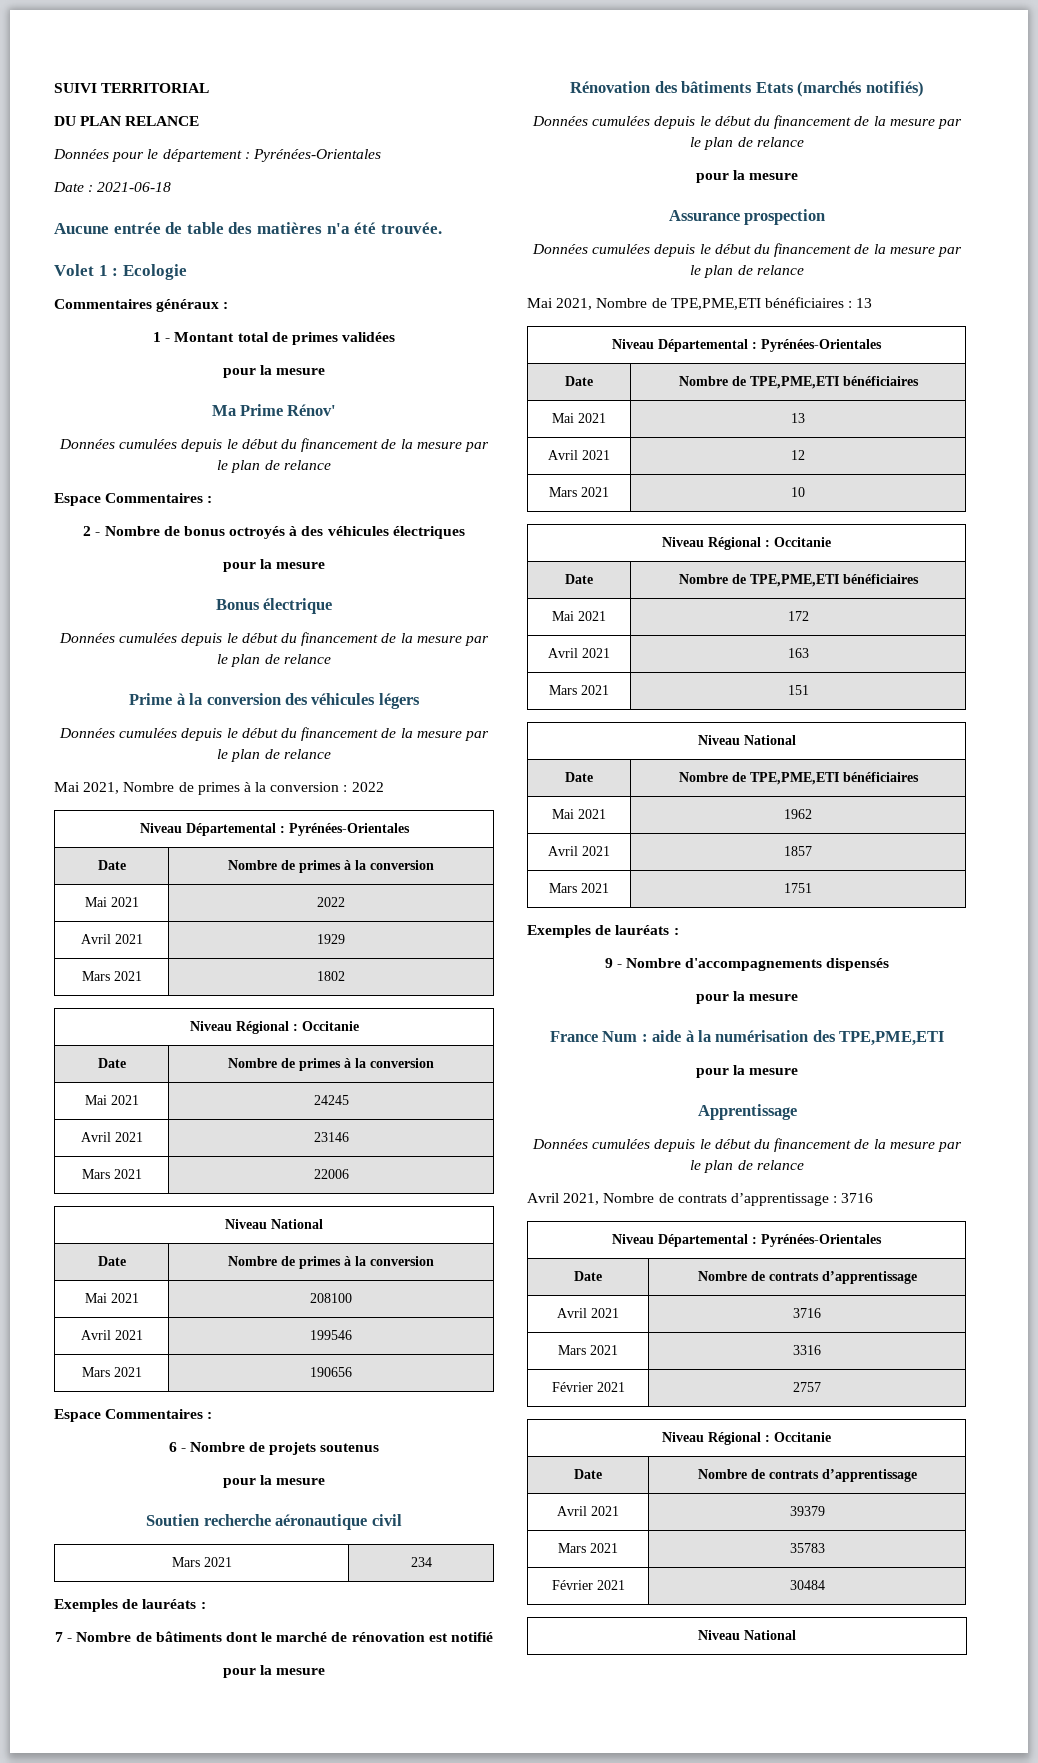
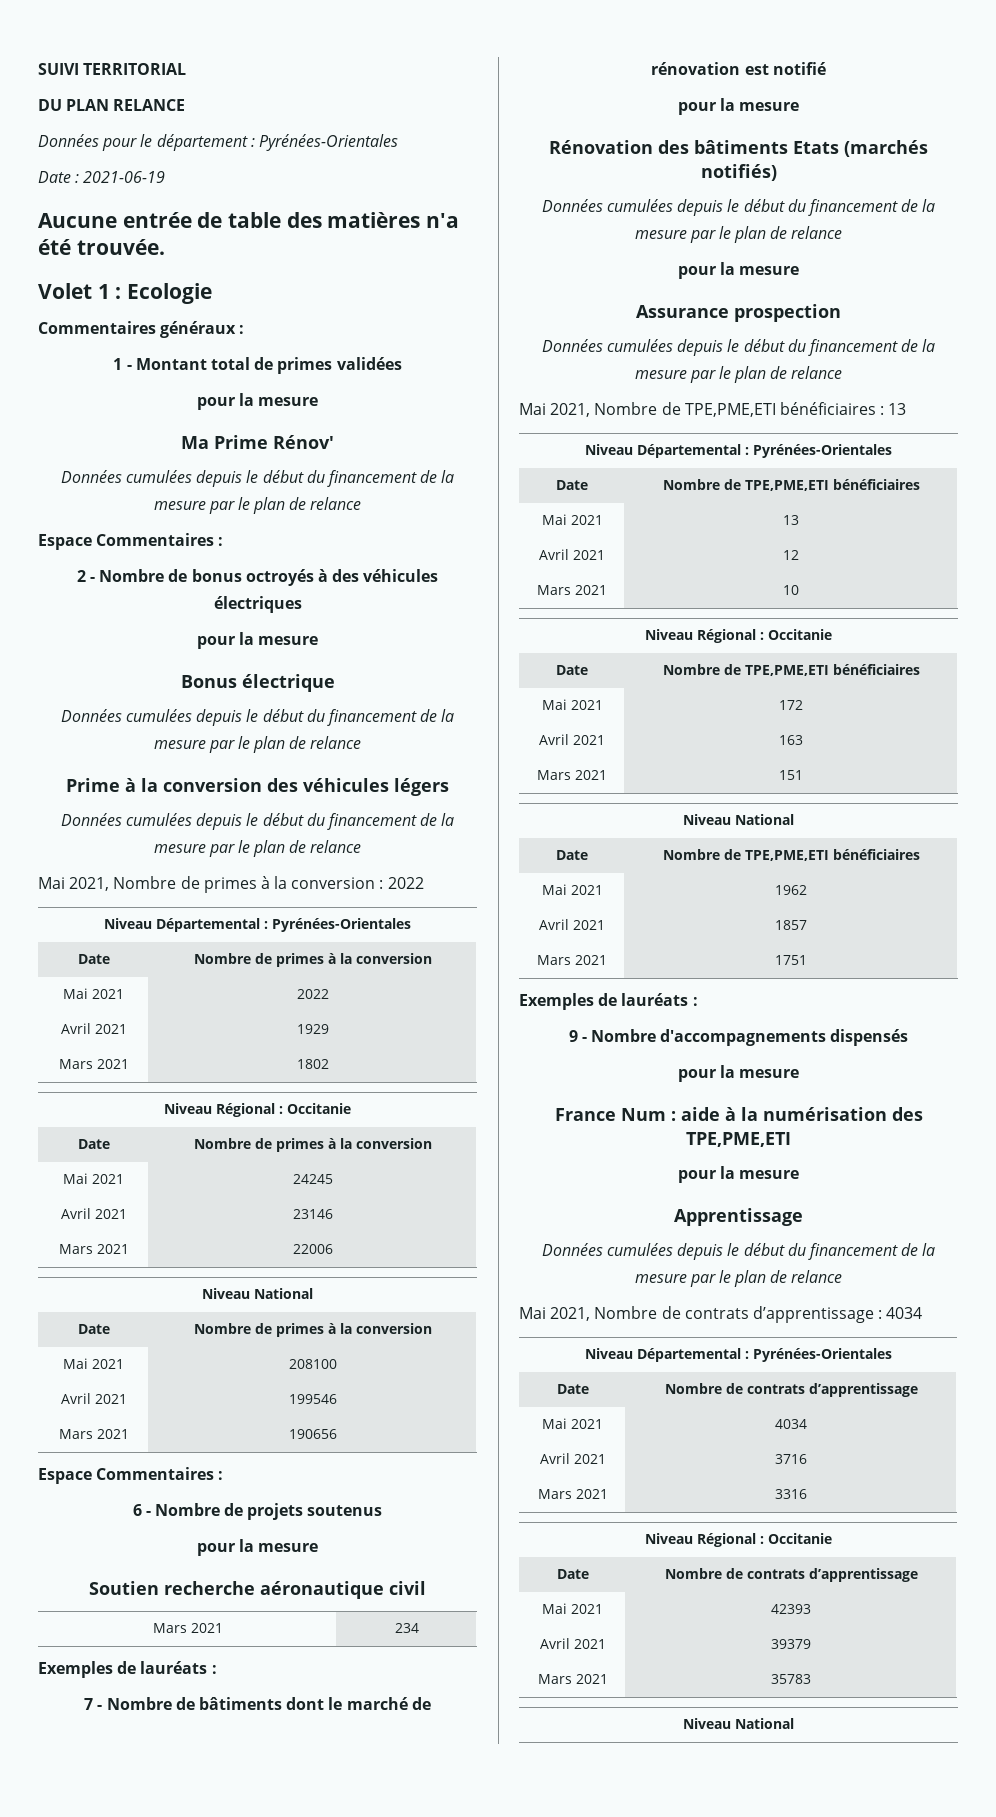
[97,182,172,192] 2021-06-18 -> [83,171,166,183] 2021-06-19
[527,1193,559,1203] Avril -> [519,1307,546,1319] Mai
[841,1193,874,1203] 3716 -> [886,1307,923,1319] 4034
(917, 1277) none -> [542,1418,603,1429] [775,1419,807,1429] // Mai 2021 | 4034
[551,1382,625,1392] [793,1382,821,1392] // Février 2021 | 2757 -> (807, 1494) none
(917, 1475) none -> [542,1603,603,1614] [771,1604,811,1614] // Mai 2021 | 42393
[551,1580,625,1590] [789,1580,825,1590] // Février 2021 | 30484 -> (811, 1679) none

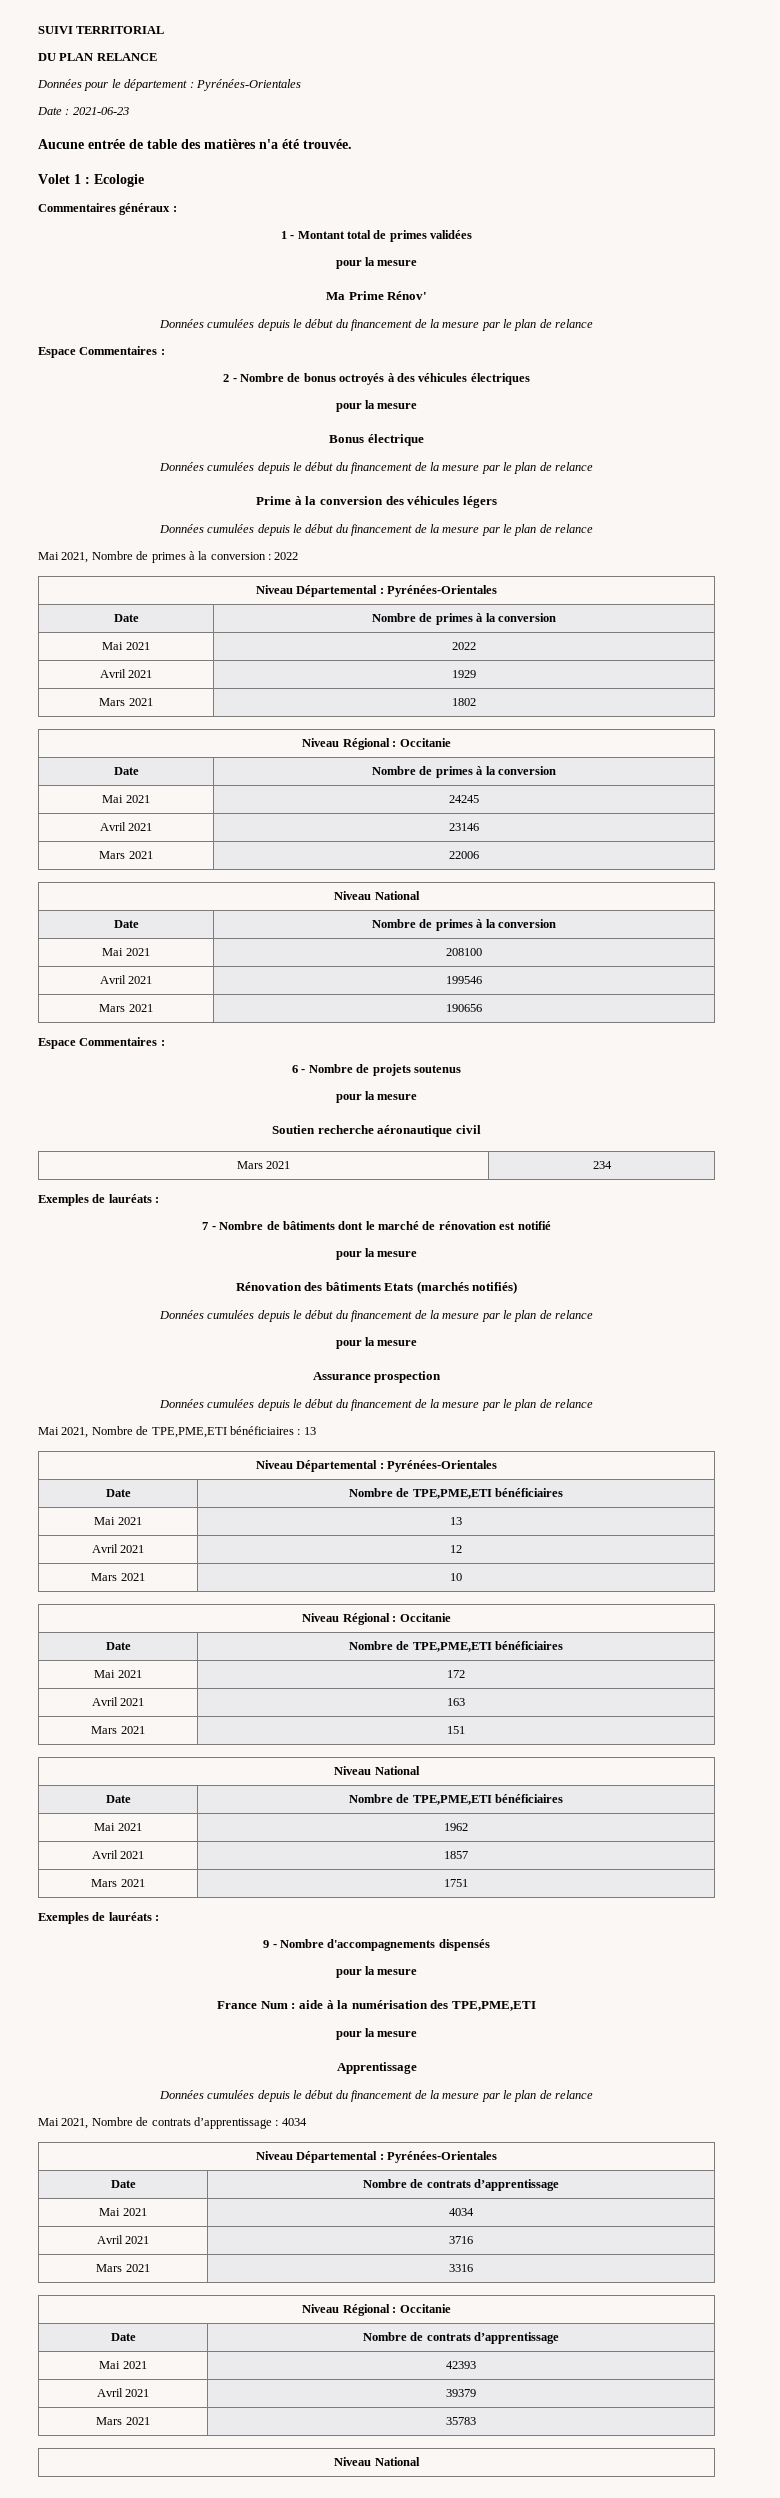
[83,171,166,183] 2021-06-19 -> [72,107,129,115] 2021-06-23

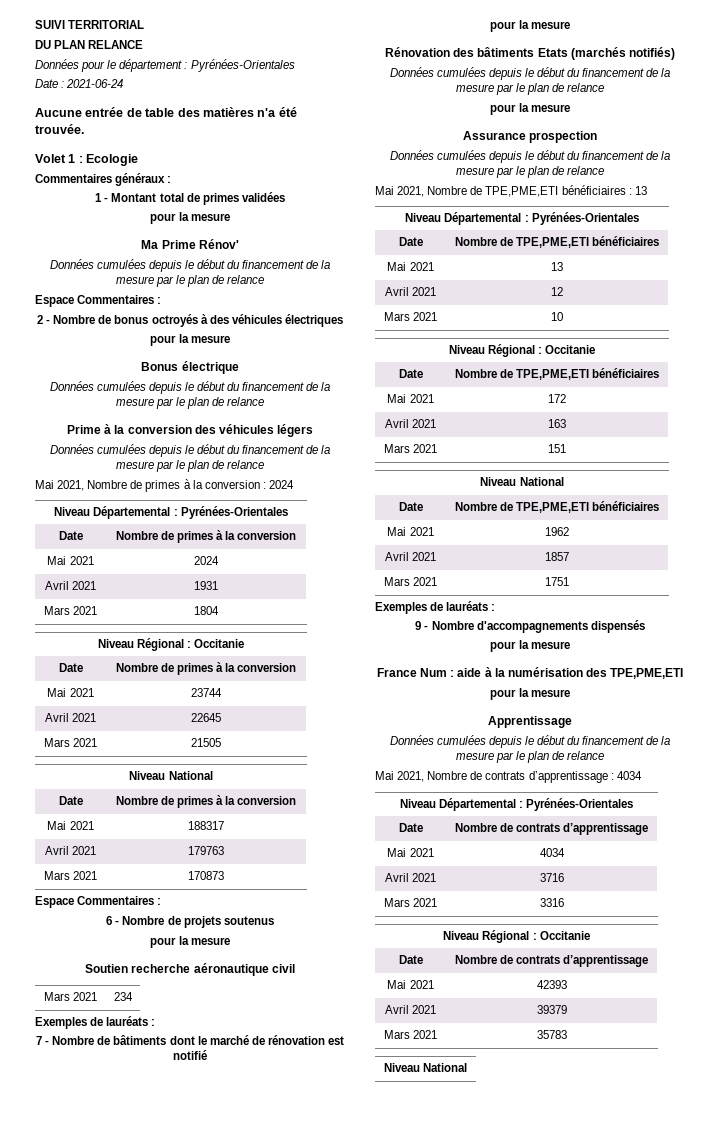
[72,107,129,115] 2021-06-23 -> [66,79,124,88] 2021-06-24
[274,552,299,560] 2022 -> [268,480,294,489] 2024
[452,642,477,650] [99,669,153,678] [452,670,477,678] [99,698,153,706] [452,698,477,706] 2022 // Avril 2021 | 1929 // Mars 2021 | 1802 -> [194,556,219,565] [44,581,97,590] [194,581,218,590] [43,606,98,615] [194,606,219,615] 2024 // Avril 2021 | 1931 // Mars 2021 | 1804
[449,795,480,803] [99,822,153,831] [449,823,480,831] [99,851,153,859] [449,851,480,859] 24245 // Avril 2021 | 23146 // Mars 2021 | 22006 -> [191,688,222,697] [44,713,97,722] [191,713,221,722] [43,738,98,747] [191,738,221,747] 23744 // Avril 2021 | 22645 // Mars 2021 | 21505
[446,948,483,956] [99,975,153,984] [446,976,483,984] [99,1004,153,1012] [446,1004,483,1012] 208100 // Avril 2021 | 199546 // Mars 2021 | 190656 -> [188,821,224,830] [44,846,97,855] [188,846,224,855] [43,871,98,880] [188,871,224,880] 188317 // Avril 2021 | 179763 // Mars 2021 | 170873

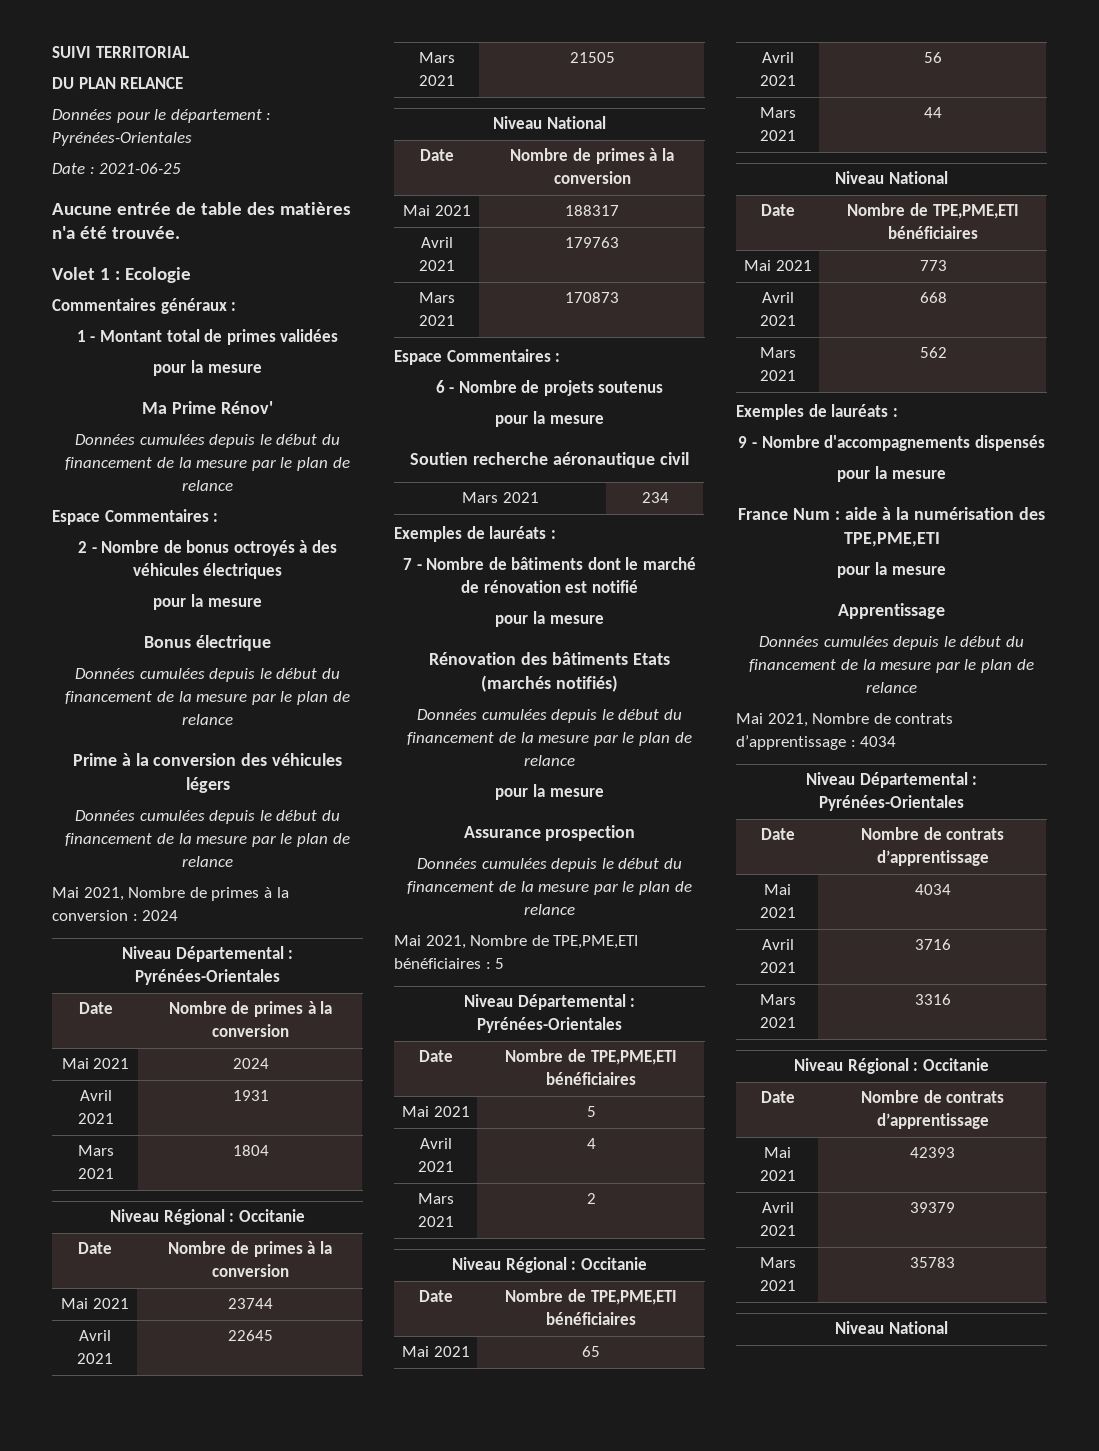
[66,79,124,88] 2021-06-24 -> [99,163,182,174] 2021-06-25
[634,186,647,195] 13 -> [495,958,505,969] 5
[551,262,563,271] [384,287,437,296] [551,287,563,296] [383,312,438,321] [551,312,563,321] 13 // Avril 2021 | 12 // Mars 2021 | 10 -> [586,1106,596,1117] [420,1138,452,1149] [418,1161,454,1172] [586,1138,596,1149] [418,1193,454,1204] [418,1216,454,1227] [586,1193,596,1204] 5 // Avril 2021 | 4 // Mars 2021 | 2
[548,394,566,403] [384,419,437,428] [548,419,566,428] [383,444,438,453] [548,444,566,453] 172 // Avril 2021 | 163 // Mars 2021 | 151 -> [582,1346,600,1357] [762,52,794,63] [760,75,796,86] [924,52,942,63] [760,107,796,118] [760,130,796,141] [924,107,942,118] 65 // Avril 2021 | 56 // Mars 2021 | 44
[545,527,569,536] [384,552,437,561] [545,552,569,561] [383,577,438,586] [545,577,569,586] 1962 // Avril 2021 | 1857 // Mars 2021 | 1751 -> [919,260,947,271] [762,292,794,303] [760,315,796,326] [919,292,947,303] [760,347,796,358] [760,370,796,381] [919,347,947,358] 773 // Avril 2021 | 668 // Mars 2021 | 562

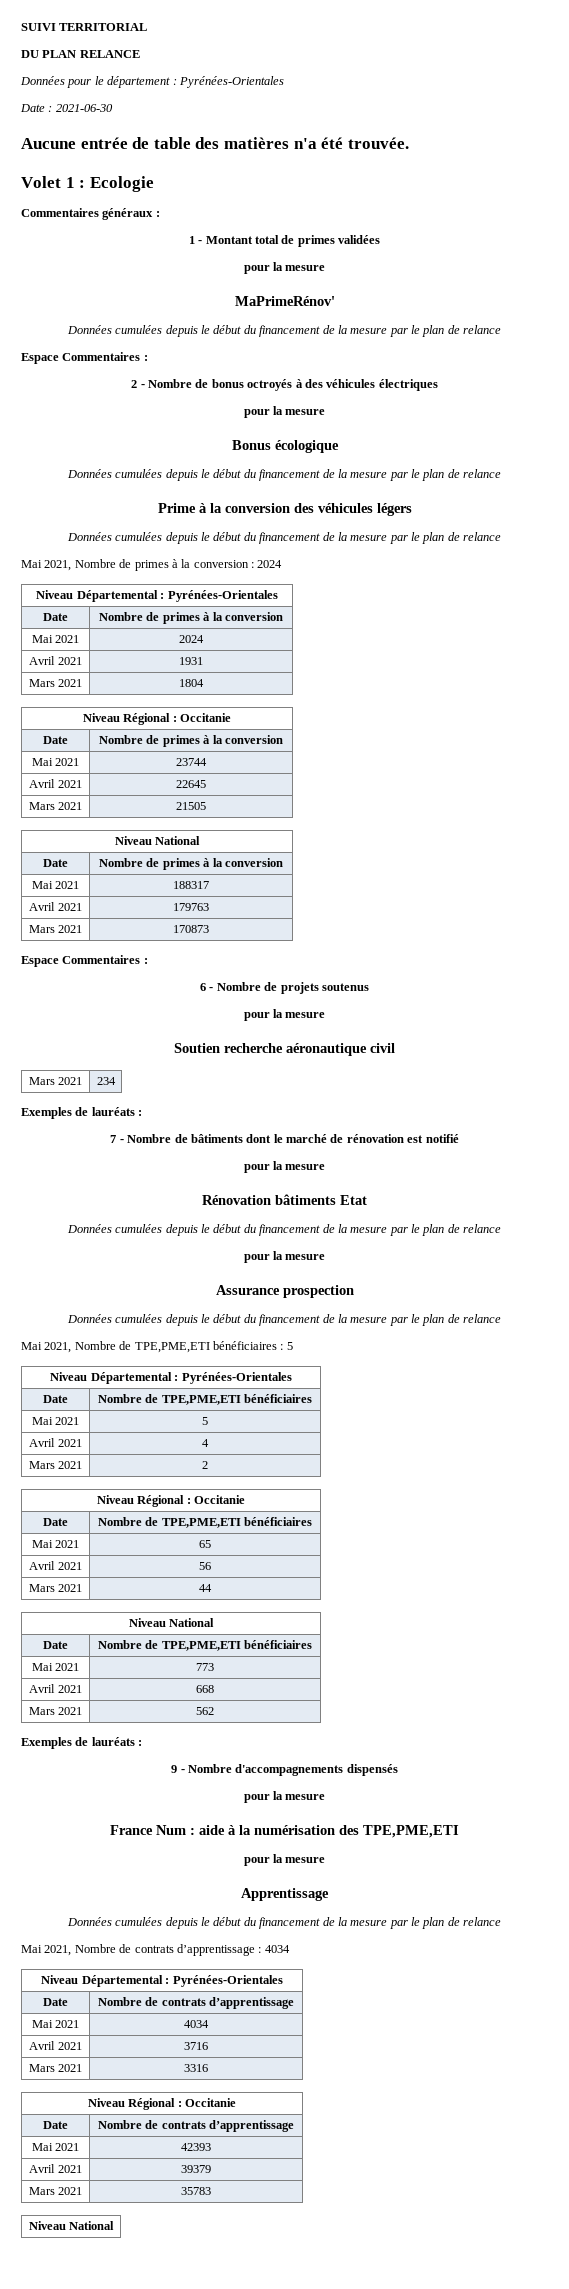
[99,163,182,174] 2021-06-25 -> [55,104,113,112] 2021-06-30
[142,401,273,414] Ma Prime Rénov' -> [234,296,335,306] MaPrimeRénov'
[195,635,271,651] électrique -> [274,440,339,453] écologique
[521,652,670,665] [481,675,618,692] des bâtiments Etats (marchés notifiés) -> [275,1194,367,1205] bâtiments Etat

